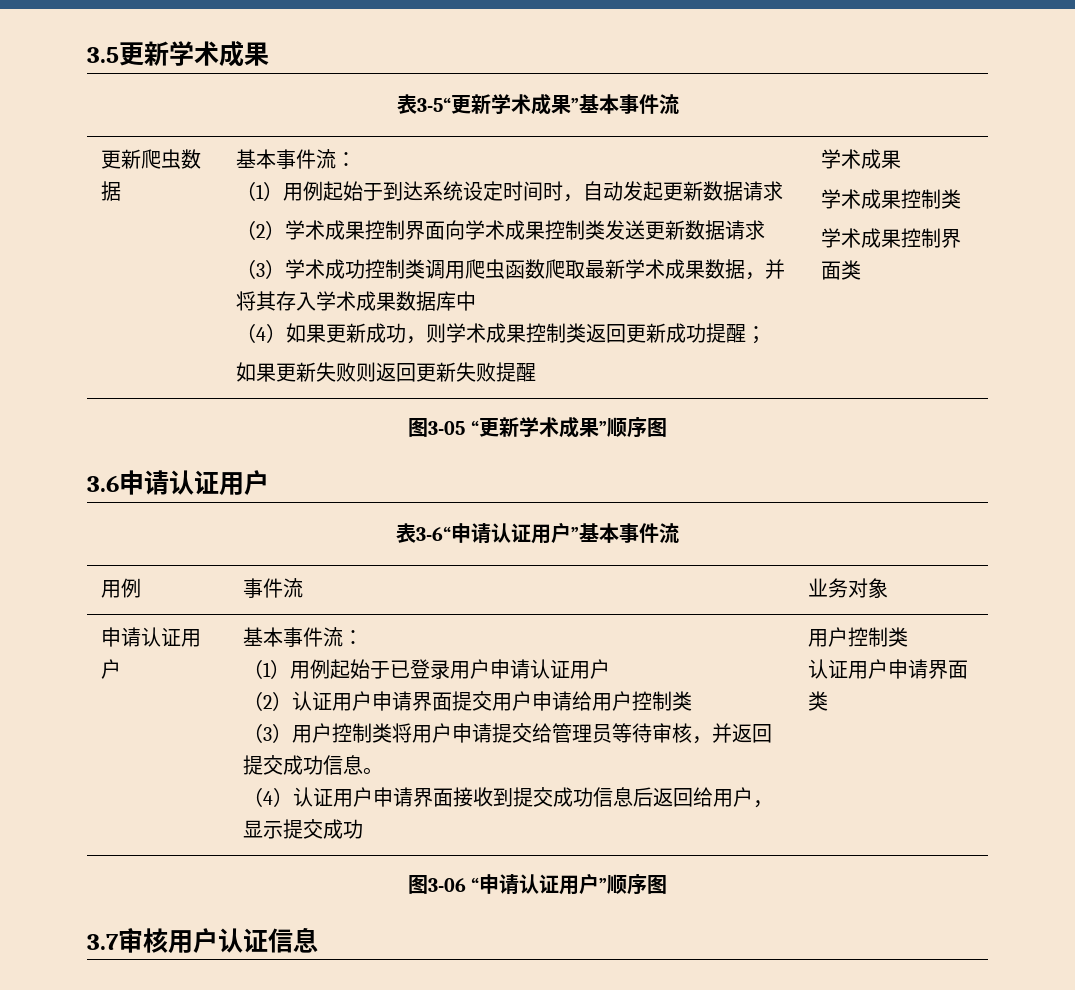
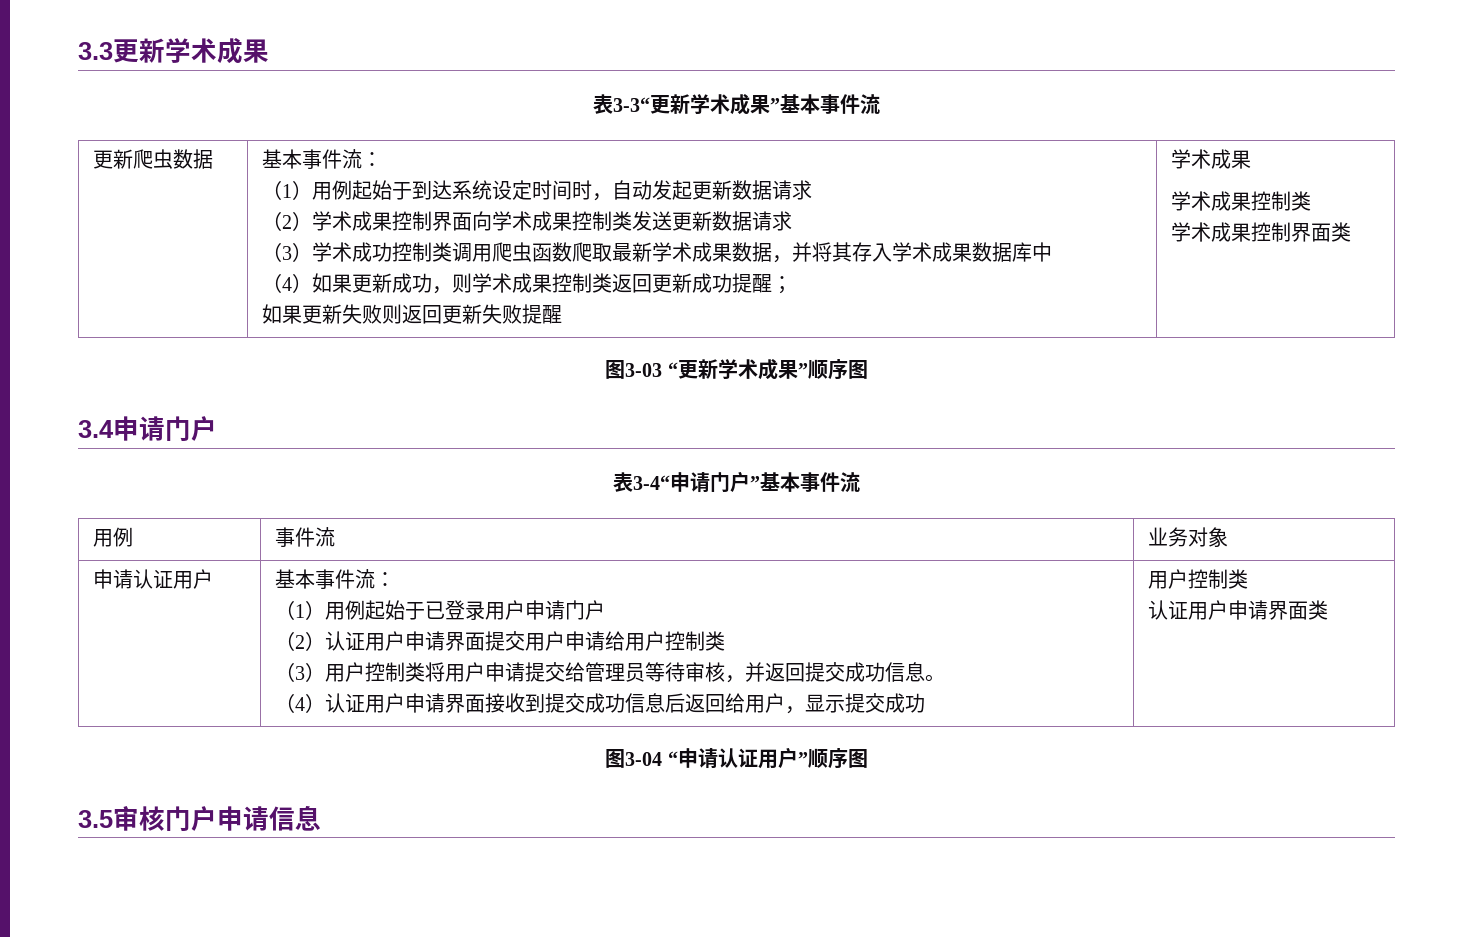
[87,47,119,63] 3.5 -> [78,42,113,60] 3.3
[416,97,451,112] 3-5“ -> [613,97,650,112] 3-3“
[428,421,466,435] 3-05 -> [625,363,663,377] 3-03
[87,470,269,496] [396,523,551,544] 3.6申请认证用户 // 表3-6“申请认证用 -> [78,416,217,441] [613,472,730,493] 3.4申请门户 // 表3-4“申请门
[529,659,590,679] 认证用 -> [564,600,585,620] 门
[427,878,466,892] 3-06 -> [625,752,663,766] 3-04
[87,928,268,954] 3.7审核用户认证 -> [78,806,269,831] 3.5审核门户申请

